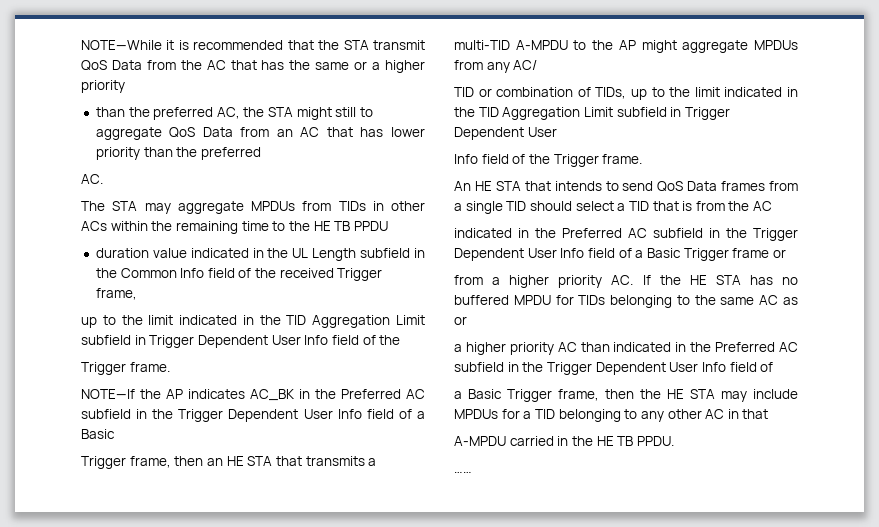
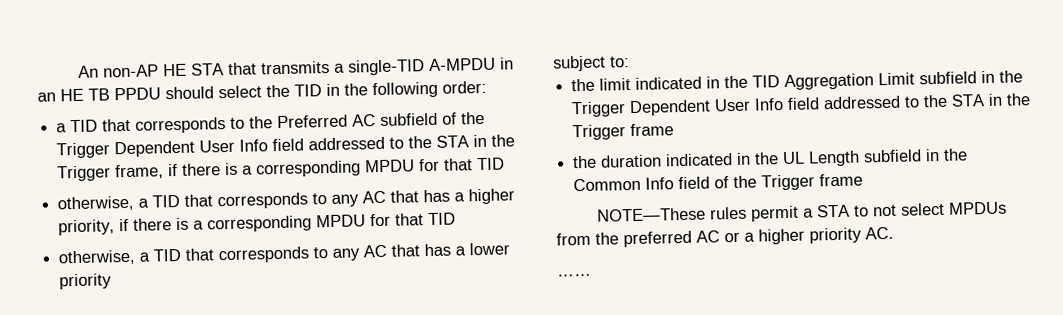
[81,40,426,50] [81,60,426,73] [81,80,125,93] [95,107,374,120] [95,127,384,140] NOTE—While it is recommended that the STA transmit QoS Data from the AC that has the same or a higher priority // than the preferred AC, the STA might still to aggregate QoS Data from an AC that has -> [78,57,515,78] [37,80,487,102] [56,111,486,134] [56,134,516,159] [57,157,506,182] [57,188,516,212] [58,212,457,236] [58,243,467,266] An non-AP HE STA that transmits a single-TID A-MPDU in an HE TB PPDU should select the TID in the following order: // a TID that corresponds to the Preferred AC subfield of the Trigger Dependent User Info field addressed to the STA in the Trigger frame, if there is a corresponding MPDU for that TID // otherwise, a TID that corresponds to any AC that has a higher priority, if there is a corresponding MPDU for that TID // otherwise, a TID that corresponds to any AC that has a
[143,147,261,160] [81,174,103,184] [81,201,425,214] [81,221,388,234] [95,248,187,258] than the preferred // AC. // The STA may aggregate MPDUs from TIDs in other ACs within the remaining time to the HE TB PPDU // duration value -> [553,55,630,72] [571,70,1024,92] [571,93,1032,118] [572,123,675,141] [572,154,663,169] // subject to: // the limit indicated in the TID Aggregation Limit subfield in the Trigger Dependent User Info field addressed to the STA in the Trigger frame // the duration
[279,268,383,281] [95,288,137,300] [81,315,425,328] [81,335,401,348] [81,362,170,375] [81,389,425,401] [81,409,425,422] [81,429,115,439] [81,456,377,469] [454,40,798,53] [454,60,538,73] [454,87,798,100] [454,107,730,120] [454,127,557,140] [454,154,643,167] [454,181,798,192] [454,201,773,214] [454,228,798,241] [454,248,786,261] [454,275,798,288] [454,295,798,308] [454,316,467,325] [454,342,798,355] [454,362,774,375] [454,389,798,402] [454,409,769,422] [454,436,674,446] received Trigger frame, // up to the limit indicated in the TID Aggregation Limit subfield in Trigger Dependent User Info field of the // Trigger frame. // NOTE—If the AP indicates AC_BK in the Preferred AC subfield in the Trigger Dependent User Info field of a Basic // Trigger frame, then an HE STA that transmits a multi-TID A-MPDU to the AP might aggregate MPDUs from any AC/ // TID or combination of TIDs, up to the limit indicated in the TID Aggregation Limit subfield in Trigger Dependent User // Info field of the Trigger frame. // An HE STA that intends to send QoS Data frames from a single TID should select a TID that is from the AC // indicated in the Preferred AC subfield in the Trigger Dependent User Info field of a Basic Trigger frame or // from a higher priority AC. If the HE STA has no buffered MPDU for TIDs belonging to the same AC as or // a higher priority AC than indicated in the Preferred AC subfield in the Trigger Dependent User Info field of // a Basic Trigger frame, then the HE STA may include MPDUs for a TID belonging to any other AC in that // A-MPDU carried in the HE TB PPDU. -> [761,173,864,191] [597,201,1008,222] [556,226,894,248] Trigger frame // NOTE—These rules permit a STA to not select MPDUs from the preferred AC or a higher priority AC.

